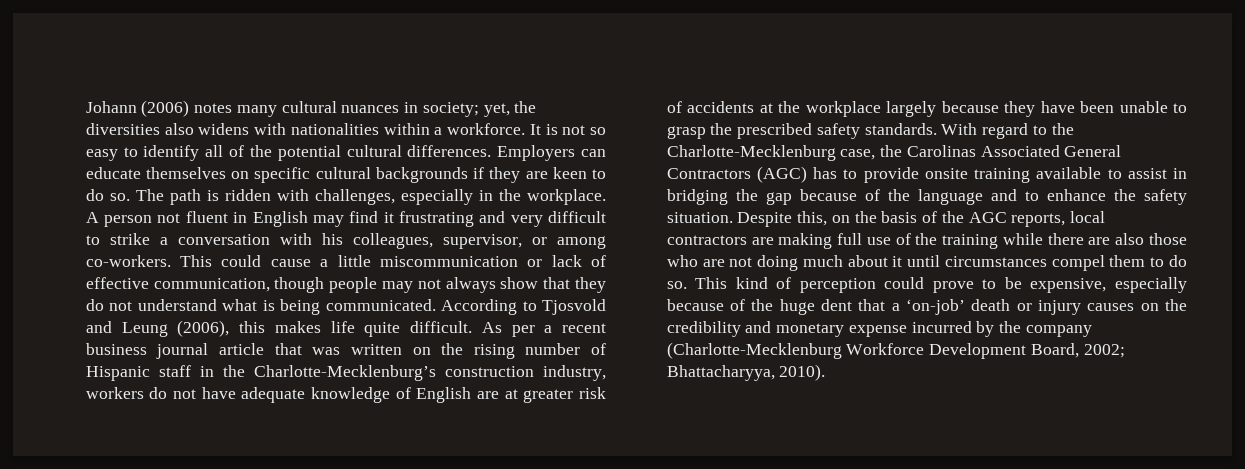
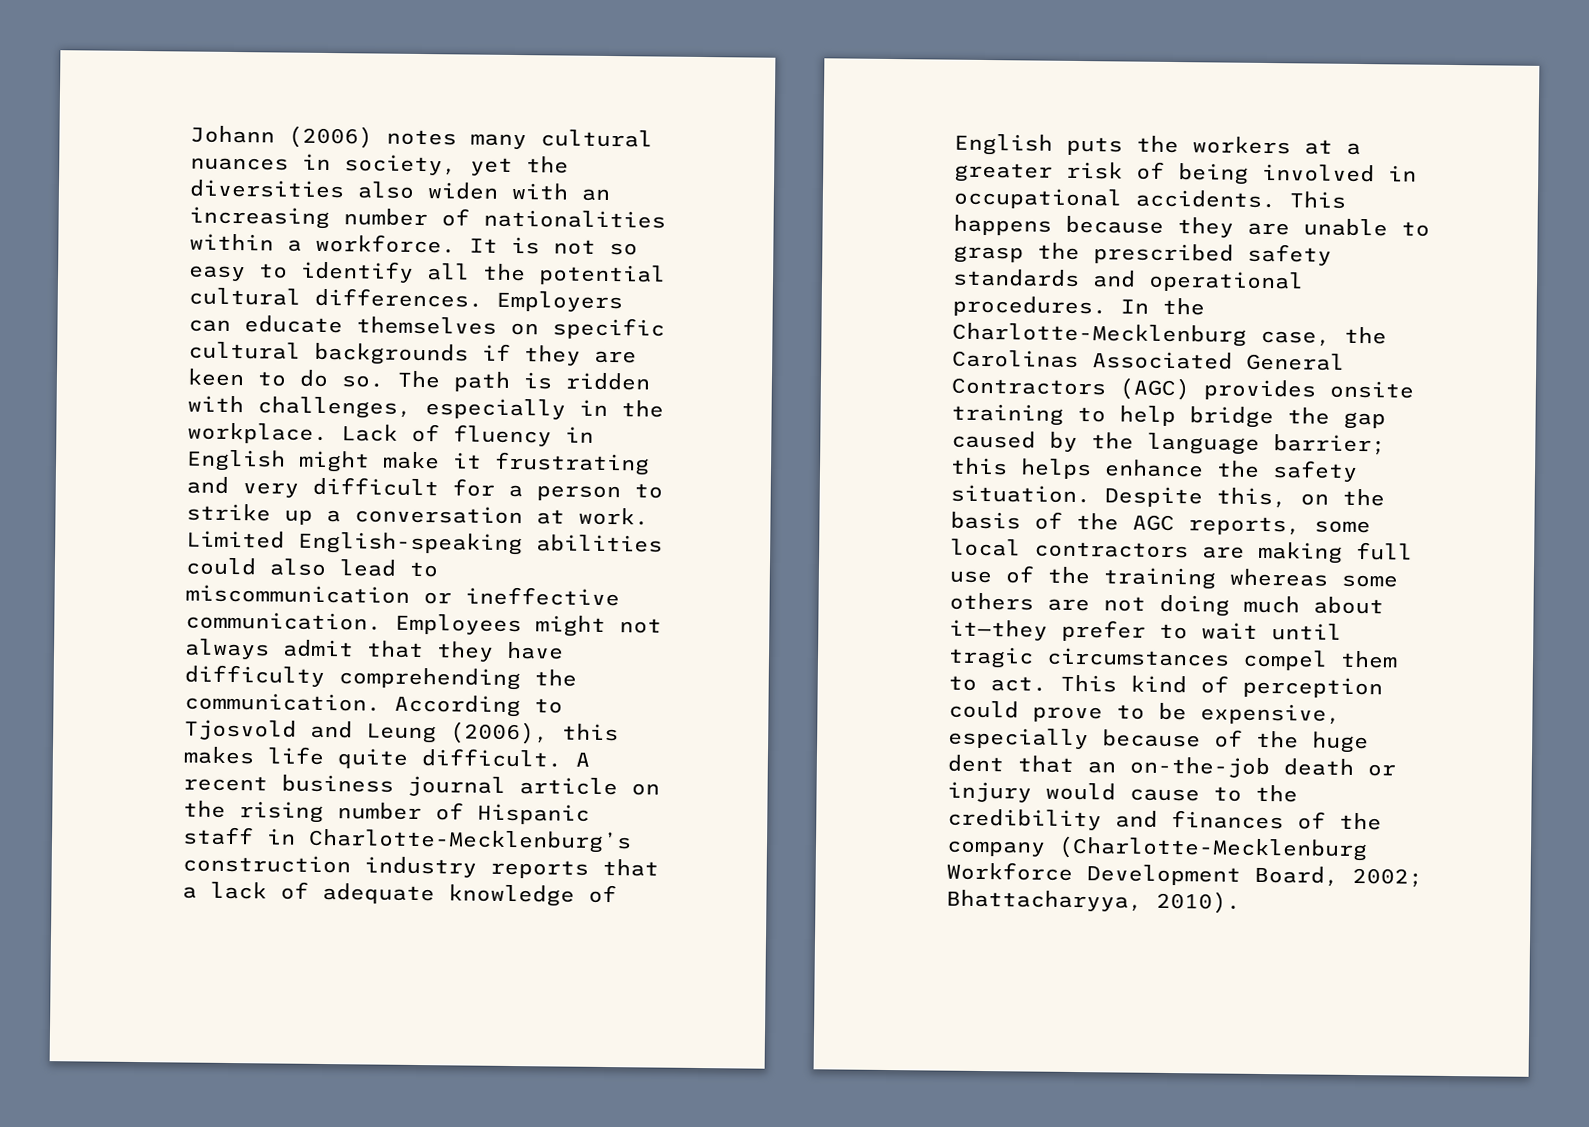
[422,102,510,117] society; yet, -> [344,154,514,176] society, yet
[198,123,287,135] widens with -> [427,182,611,202] [189,206,471,230] widen with an increasing number of
[229,145,245,157] of -> (471, 272) none
[85,211,379,227] A person not fluent in English may find -> [341,423,595,447] [186,449,441,473] Lack of fluency in English might make
(606, 217) none -> [452,478,622,502] for a person
(150, 239) none -> [284,509,314,525] up
[279,233,606,249] [85,255,607,267] [85,277,413,293] with his colleagues, supervisor, or among co-workers. This could cause a little miscommunication or lack of effective communication, though people may -> [536,507,650,526] [186,530,664,556] [185,557,439,578] [185,584,621,607] [185,611,607,637] at work. Limited English-speaking abilities could also lead to miscommunication or ineffective communication. Employees might
[500,277,539,289] show -> [282,639,355,658] admit
[85,299,436,315] do not understand what is being communicated. -> [506,641,565,660] [184,664,578,691] [184,692,382,712] have difficulty comprehending the communication.
[481,322,553,337] As per a -> [575,752,591,767] A
[274,343,402,355] that was written -> (619, 786) none
[222,365,245,377] the -> (297, 836) none
[543,365,606,381] [85,387,606,403] [666,101,1115,117] industry, workers do not have adequate knowledge of English are at greater risk of accidents at the workplace largely because they have been -> [364,856,660,879] [182,881,618,907] [954,133,1362,156] [954,161,1418,185] [953,187,1347,210] [953,214,1291,238] industry reports that a lack of adequate knowledge of English puts the workers at a greater risk of being involved in occupational accidents. This happens because they are
[864,123,1047,139] standards. With regard to -> [952,268,1305,293] [952,295,1150,318] standards and operational procedures. In
[813,167,1187,183] [666,189,1039,205] has to provide onsite training available to assist in bridging the gap because of the language and to -> [1203,379,1415,401] [951,403,1387,430] [951,430,1387,456] [950,457,1093,480] provides onsite training to help bridge the gap caused by the language barrier; this helps
(1066, 220) none -> [1314,520,1372,534] some
[1002,233,1187,245] [666,255,698,267] while there are also those who -> [1229,568,1399,588] [949,592,1035,611] whereas some others
[892,255,941,267] it until -> [949,619,1343,642] [948,646,1035,669] it—they prefer to wait until tragic
[1169,255,1187,267] [666,281,687,289] do so. -> [990,676,1048,692] act.
[891,299,966,315] a ‘on-job’ -> [1087,756,1271,779] an on-the-job
[1087,299,1187,311] [666,321,995,337] causes on the credibility and monetary expense incurred by -> [1045,782,1299,803] [947,808,1327,831] would cause to the credibility and finances of

